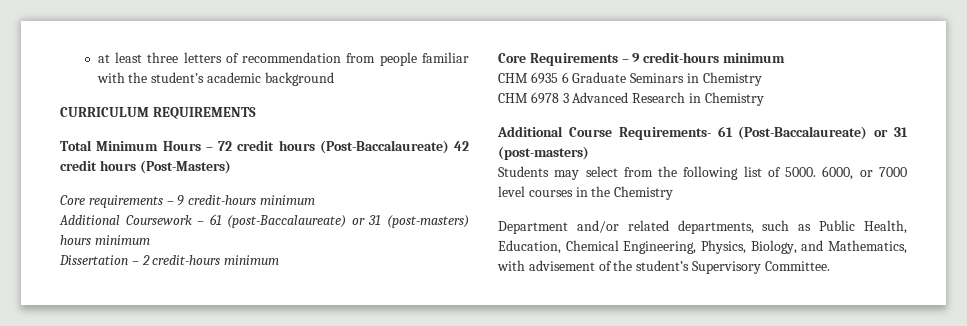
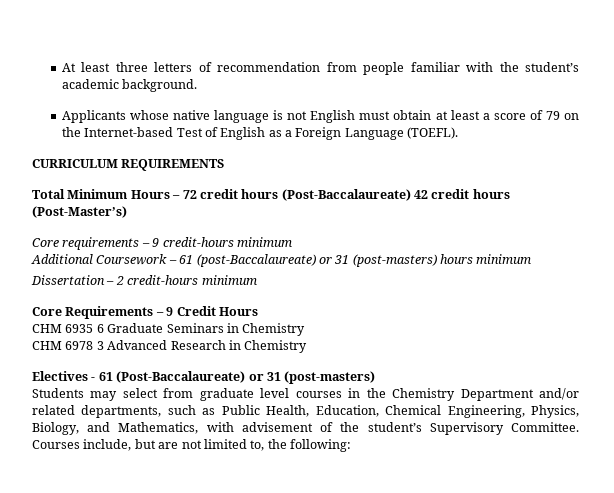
[97,54,110,63] at -> [61,63,76,72] At
[264,72,334,86] background -> [122,79,198,92] [61,110,579,123] [61,127,459,140] background. // Applicants whose native language is not English must obtain at least a score of 79 on the Internet-based Test of English as a Foreign Language (TOEFL).
[139,160,231,174] (Post-Masters) -> [32,206,127,218] (Post-Master’s)
[643,52,785,63] credit-hours minimum -> [176,306,258,316] Credit Hours
[497,126,711,140] Additional Course Requirements- -> [32,371,96,381] Electives -
[658,166,907,180] the following list of 5000. 6000, or 7000 -> [199,388,254,401] graduate
(674, 193) // -> (456, 394) none
(830, 266) none -> [32,439,351,452] Courses include, but are not limited to, the following:

